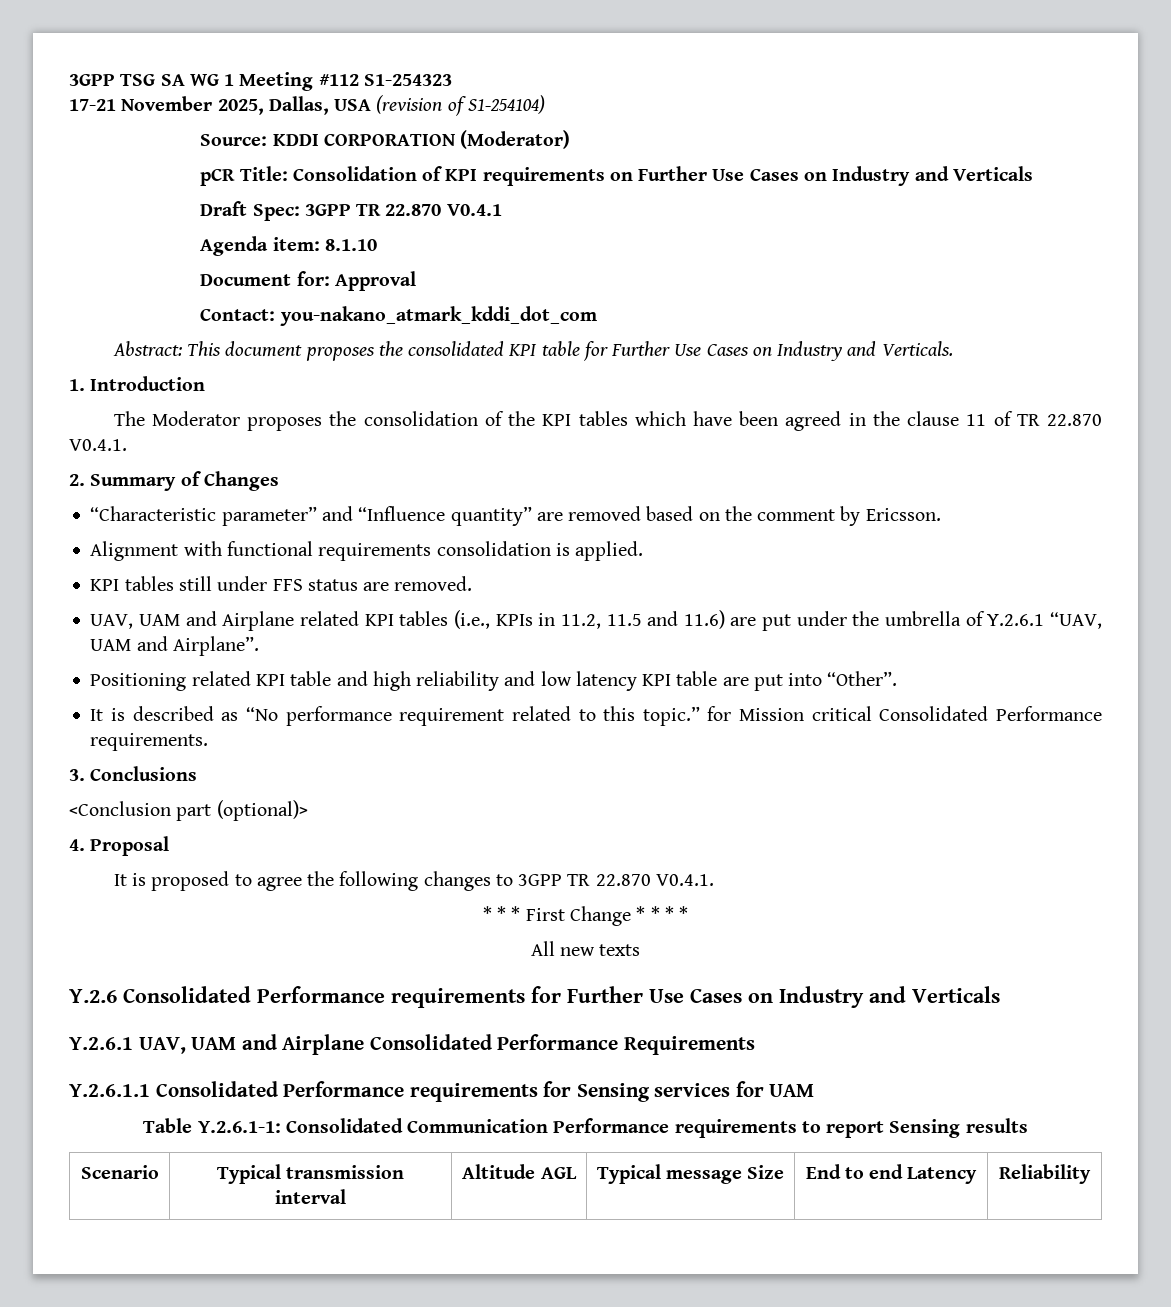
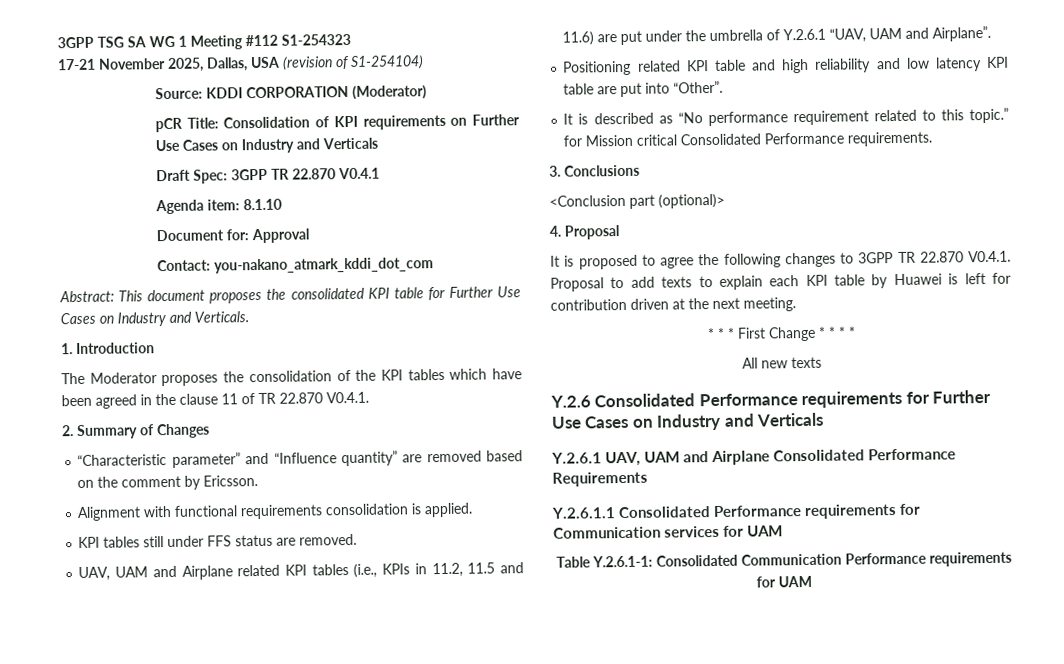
(714, 880) none -> [550,272,1011,292] [550,297,796,312] Proposal to add texts to explain each KPI table by Huawei is left for contribution driven at the next meeting.
[576,1083,650,1102] Sensing -> [553,526,661,539] Communication
[801,1118,1028,1138] [80,1165,159,1179] [216,1164,405,1184] [275,1189,346,1204] [462,1164,577,1179] [596,1164,785,1184] [805,1164,978,1184] [999,1164,1091,1184] to report Sensing results // Scenario | Typical transmission interval | Altitude AGL | Typical message Size | End to end Latency | Reliability -> [755,575,812,588] for UAM

